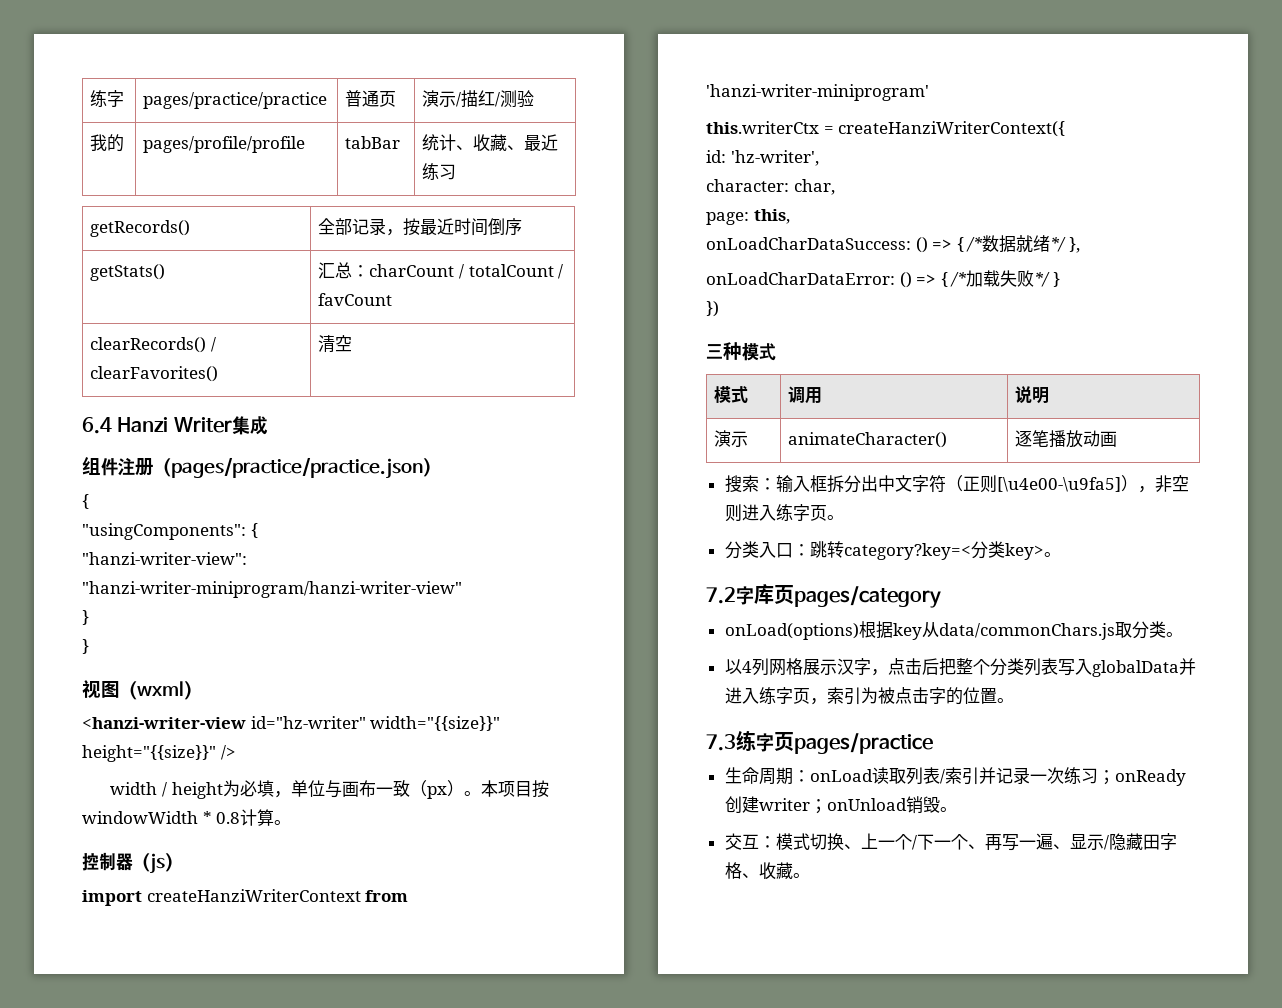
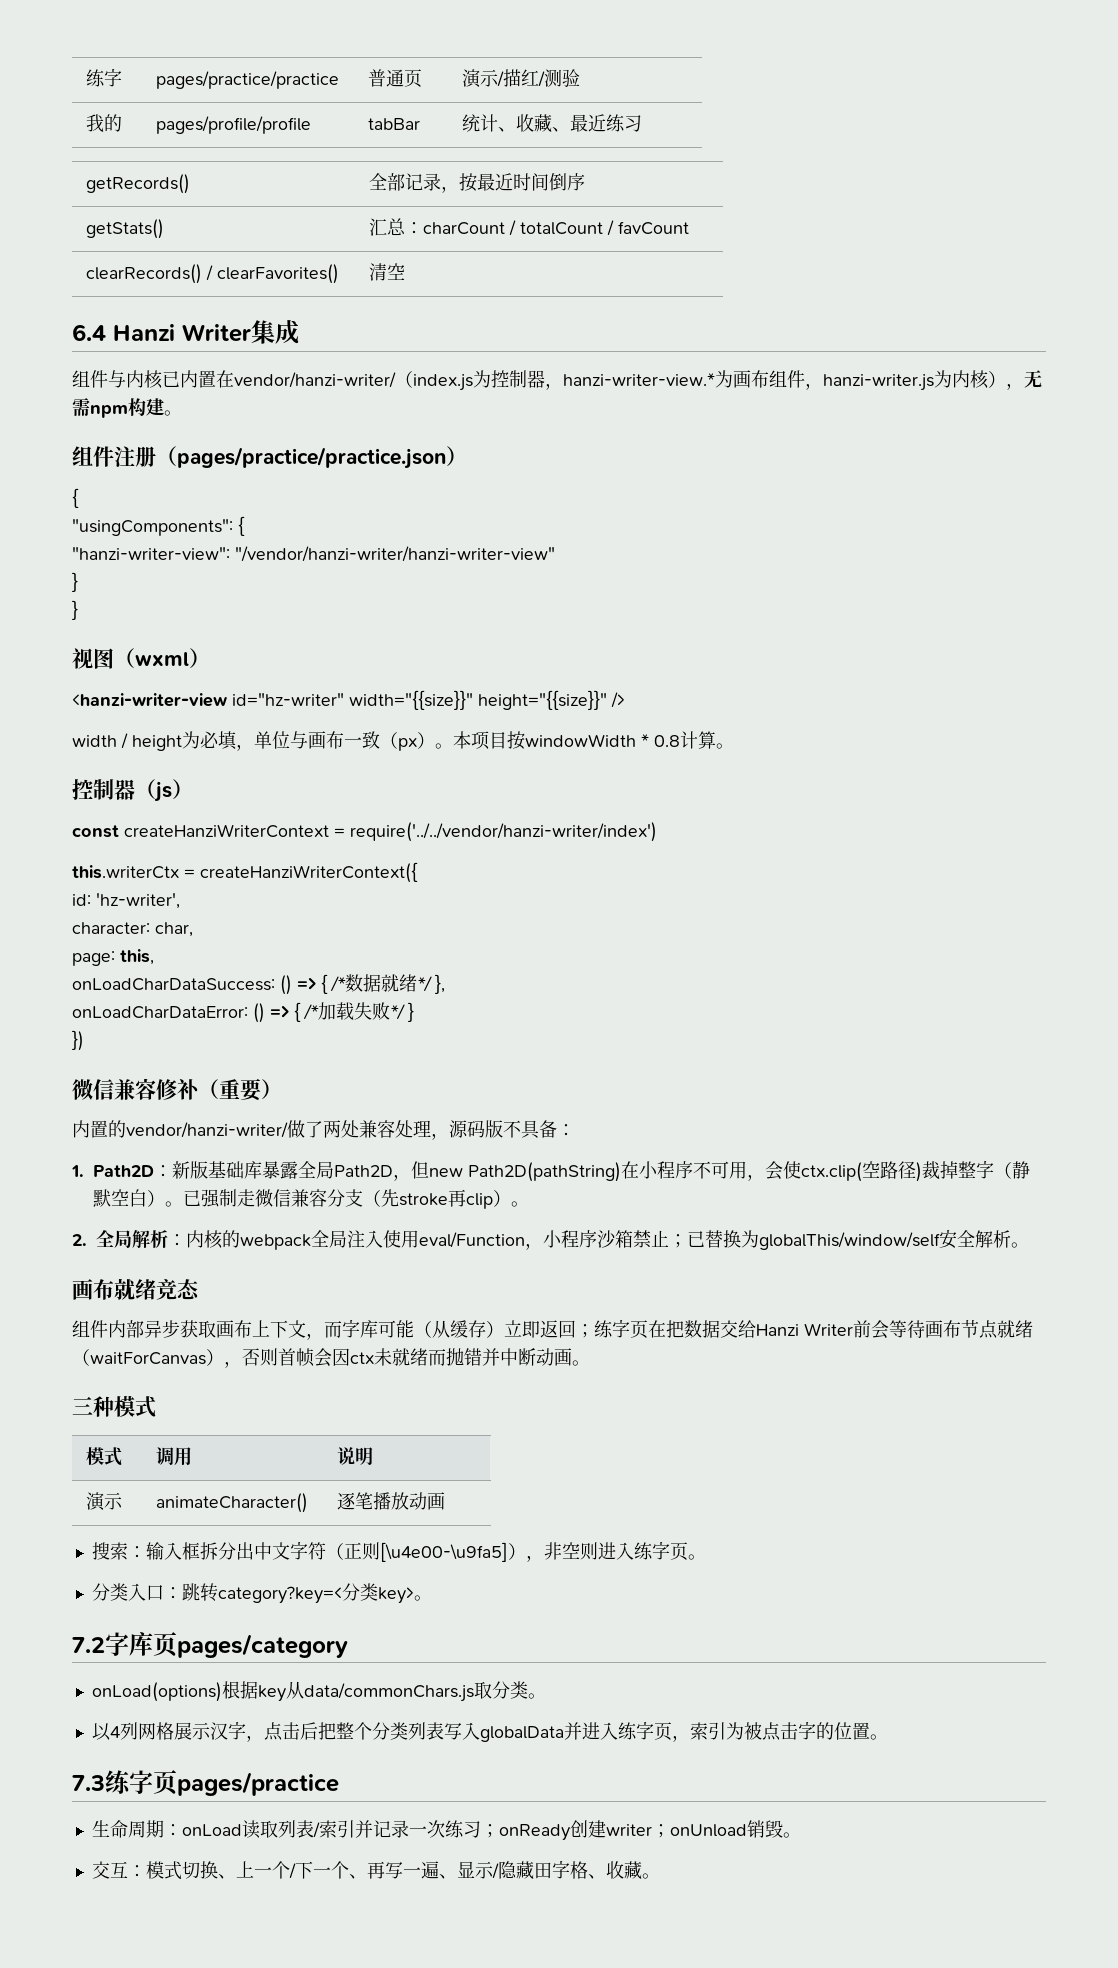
(268, 425) none -> [72,370,1042,391] [72,398,182,418] // 组件与内核已内置在vendor/hanzi-writer/（index.js为控制器，hanzi-writer-view.*为画布组件，hanzi-writer.js为内核），无需npm构建。
[82,581,462,598] "hanzi-writer-miniprogram/hanzi-writer-view" -> [235,546,555,562] "/vendor/hanzi-writer/hanzi-writer-view"
[82,889,409,906] [706,84,929,101] import createHanziWriterContext from 'hanzi-writer-miniprogram' -> [72,822,657,842] const createHanziWriterContext = require('../../vendor/hanzi-writer/index')
(719, 309) none -> [72,1078,282,1101] [72,1120,575,1140] [71,1160,1031,1182] [93,1189,530,1209] [72,1229,1029,1250] [72,1278,200,1300] [72,1319,1033,1340] [72,1348,590,1368] // 微信兼容修补（重要） // 内置的vendor/hanzi-writer/做了两处兼容处理，源码版不具备： // 1. Path2D：新版基础库暴露全局Path2D，但new Path2D(pathString)在小程序不可用，会使ctx.clip(空路径)裁掉整字（静默空白）。已强制走微信兼容分支（先stroke再clip）。 // 2.全局解析：内核的webpack全局注入使用eval/Function，小程序沙箱禁止；已替换为globalThis/window/self安全解析。 // 画布就绪竞态 // 组件内部异步获取画布上下文，而字库可能（从缓存）立即返回；练字页在把数据交给Hanzi Writer前会等待画布节点就绪（waitForCanvas），否则首帧会因ctx未就绪而抛错并中断动画。

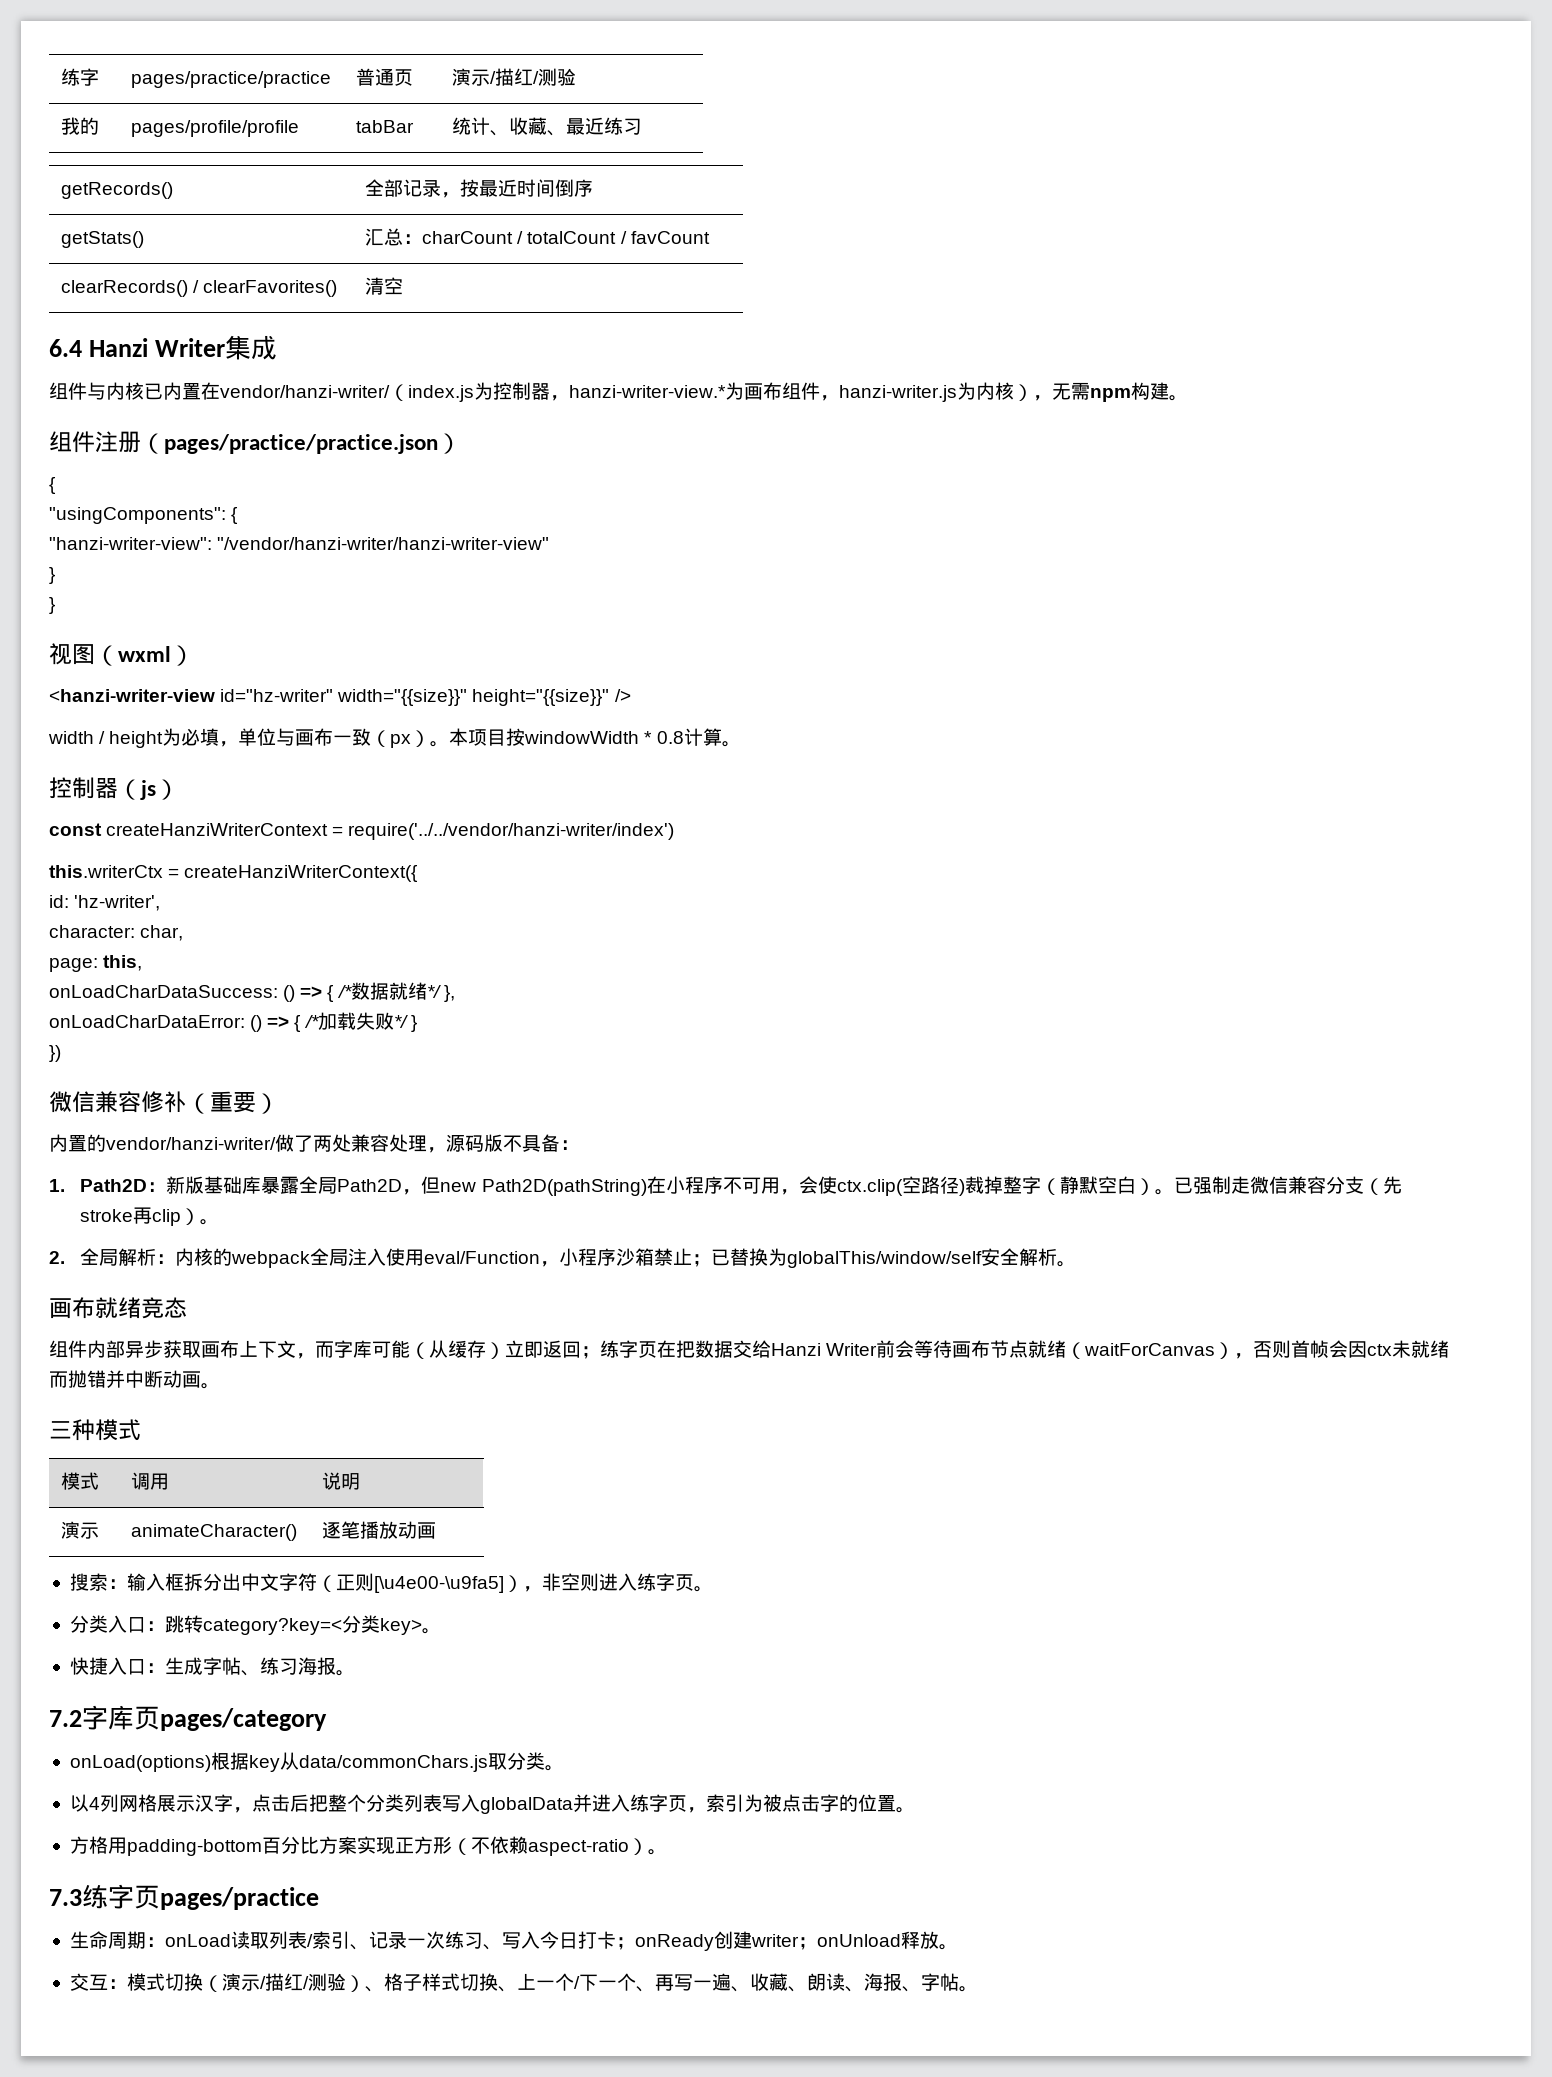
(432, 1598) none -> [69,1657,355,1676] // 快捷入口：生成字帖、练习海报。
(888, 1737) none -> [69,1836,667,1856] // 方格用padding-bottom百分比方案实现正方形（不依赖aspect-ratio）。
[354,1820,373,1838] 并 -> [349,1944,369,1950] 、
(481, 1829) none -> [482,1931,616,1950] 、写入今日打卡
[746,1820,783,1838] 销毁 -> [900,1931,939,1949] 释放
(218, 1870) none -> [202,1973,498,1992] （演示/描红/测验）、格子样式切换
[456,1860,642,1879] 显示/隐藏田字格、收藏 -> [749,1973,959,1992] 收藏、朗读、海报、字帖

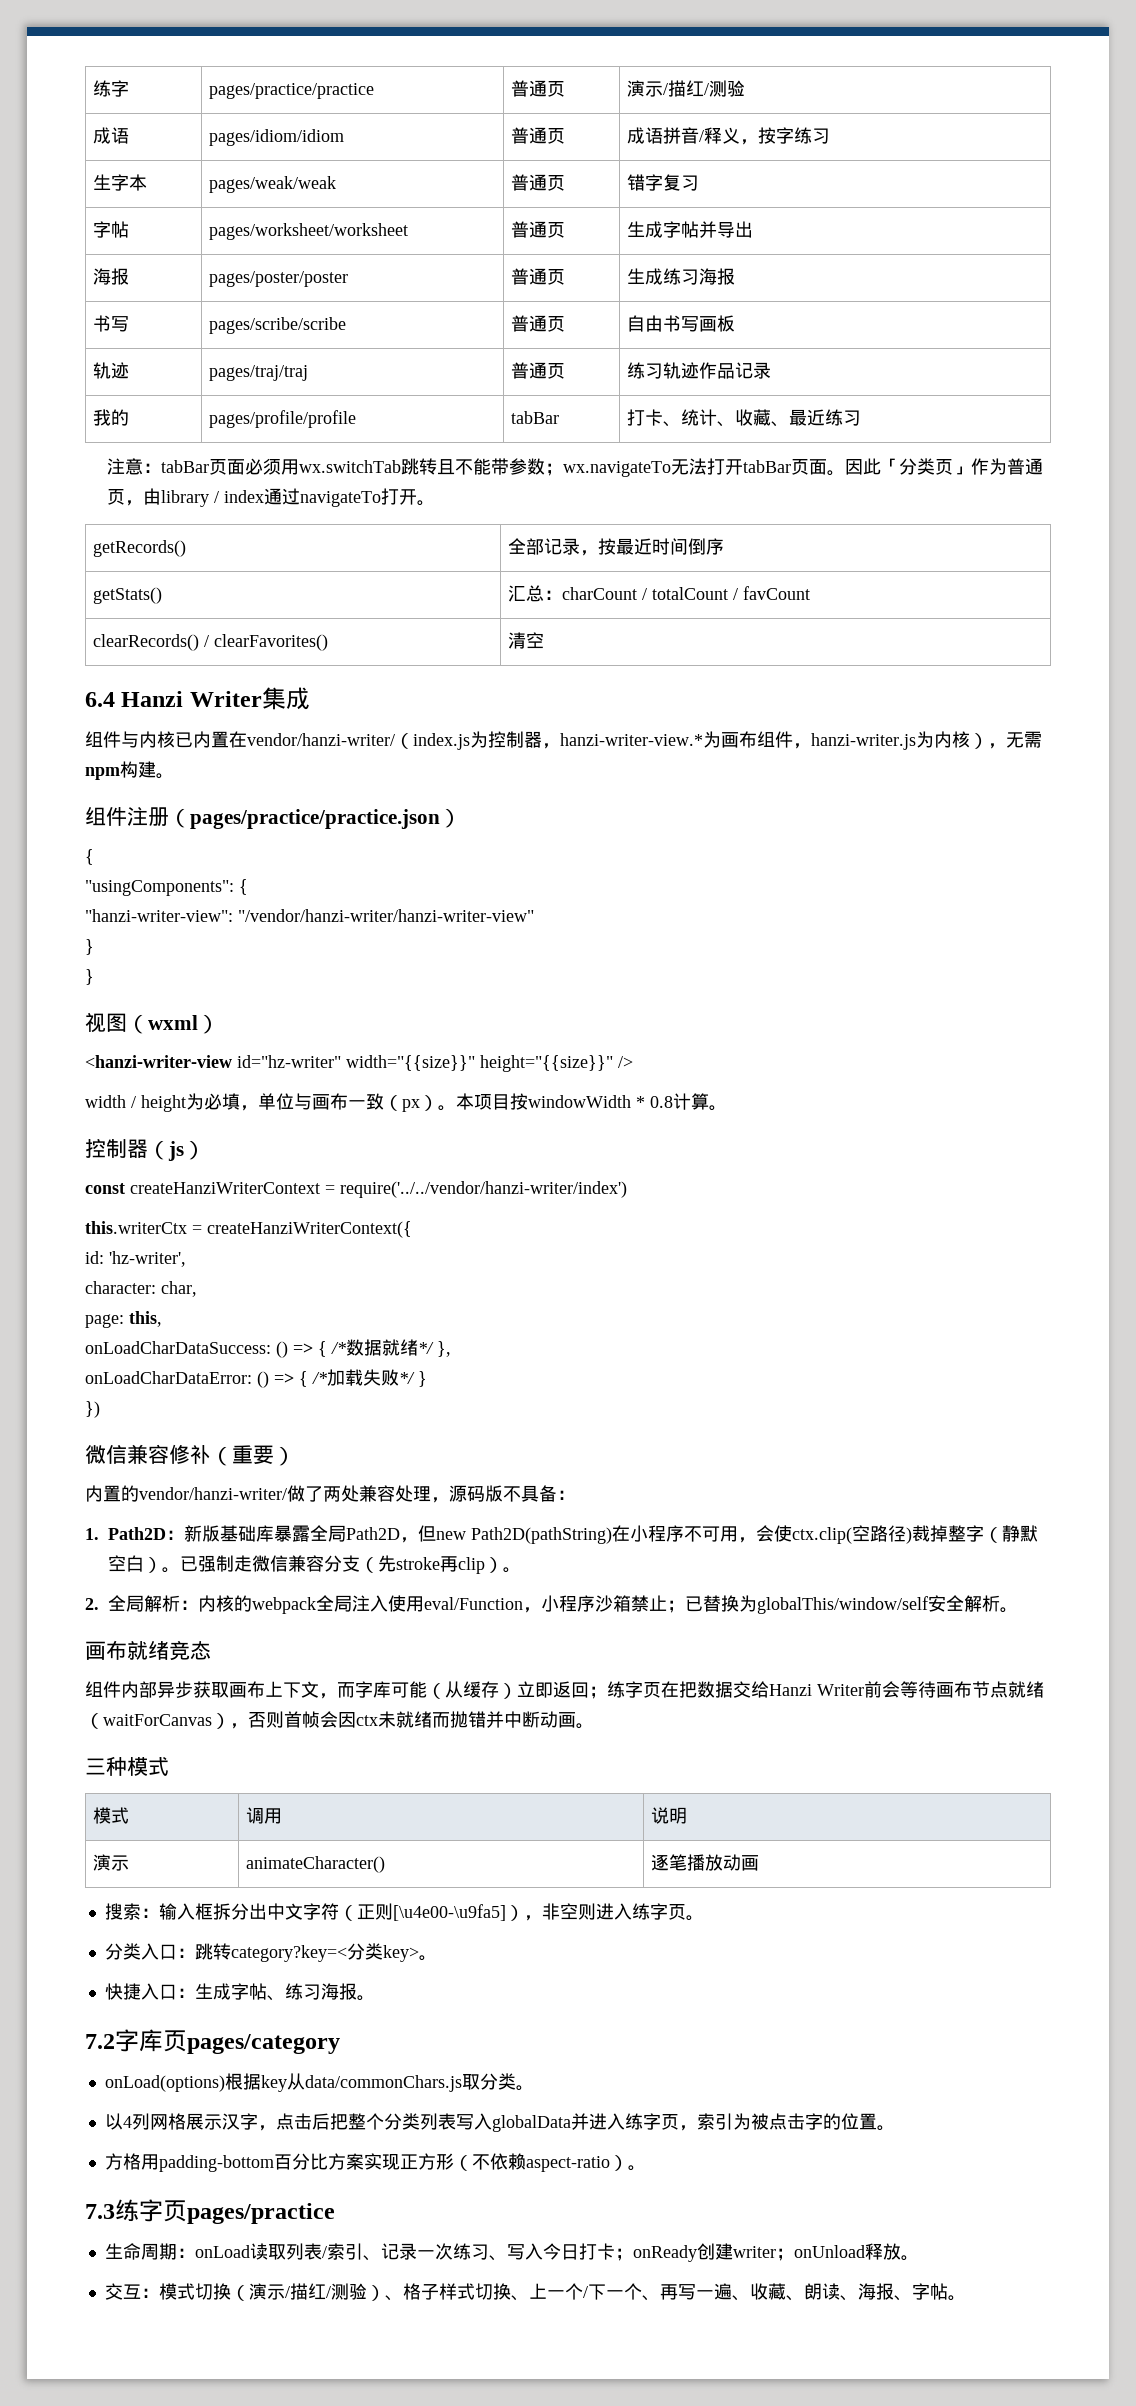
(577, 77) none -> [92,127,129,144] [208,129,344,146] [510,127,565,144] [626,127,830,145] [92,174,147,191] [208,176,336,193] [510,174,565,191] [626,174,699,191] [92,221,129,238] [208,223,408,240] [510,221,565,238] [626,221,753,238] [92,268,129,285] [208,271,348,287] [510,268,565,285] [626,268,735,285] [92,315,129,332] [208,317,346,334] [510,315,565,332] [626,315,735,332] [92,362,129,379] [208,365,308,381] [510,362,565,379] [626,362,771,379] // 成语 | pages/idiom/idiom | 普通页 | 成语拼音/释义，按字练习 // 生字本 | pages/weak/weak | 普通页 | 错字复习 // 字帖 | pages/worksheet/worksheet | 普通页 | 生成字帖并导出 // 海报 | pages/poster/poster | 普通页 | 生成练习海报 // 书写 | pages/scribe/scribe | 普通页 | 自由书写画板 // 轨迹 | pages/traj/traj | 普通页 | 练习轨迹作品记录
(415, 126) none -> [626,409,681,427] 打卡、
(643, 126) none -> [107,458,1044,477] [107,488,436,507] // 注意：tabBar页面必须用wx.switchTab跳转且不能带参数；wx.navigateTo无法打开tabBar页面。因此「分类页」作为普通页，由library / index通过navigateTo打开。

